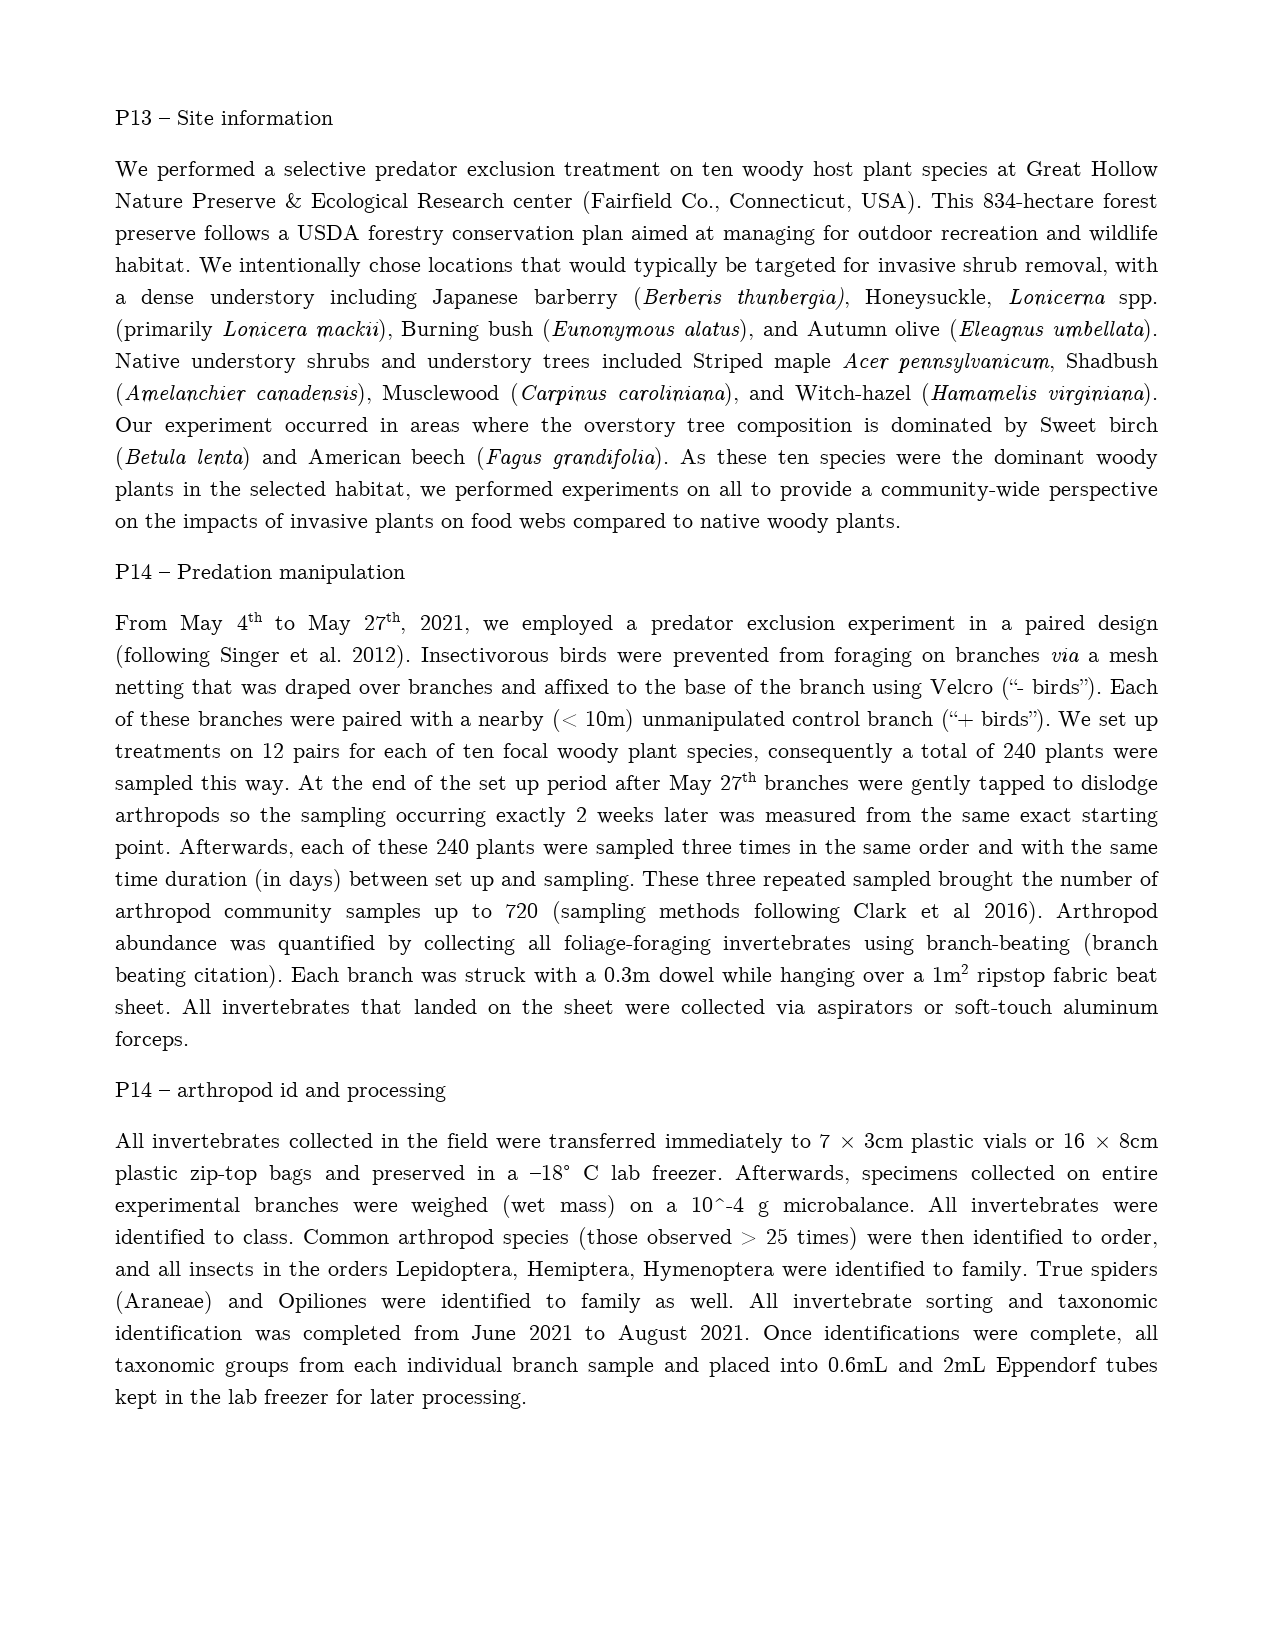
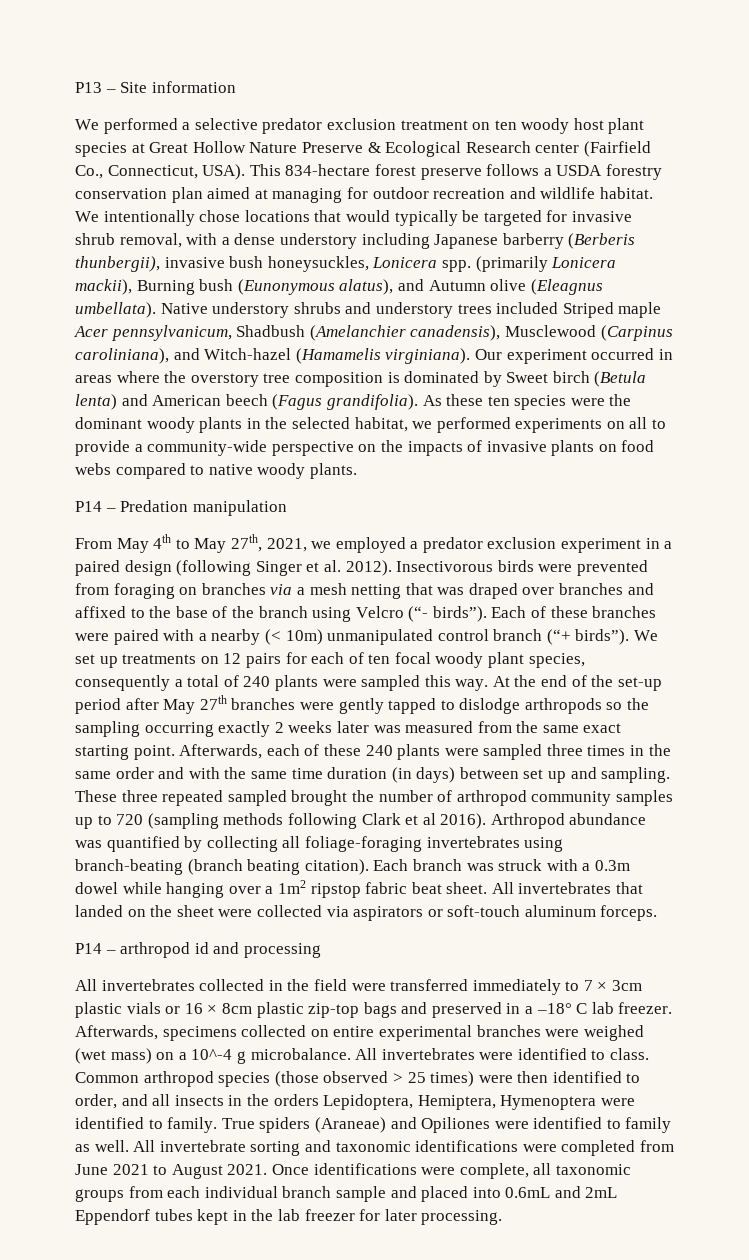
[736,287,1105,310] thunbergia), Honeysuckle, Lonicerna -> [75,256,438,272] thunbergii), invasive bush honeysuckles, Lonicera
[478,776,539,795] set up -> [617,677,662,691] set-up
[115,1325,291,1342] identification was -> [415,1140,557,1152] identifications were

